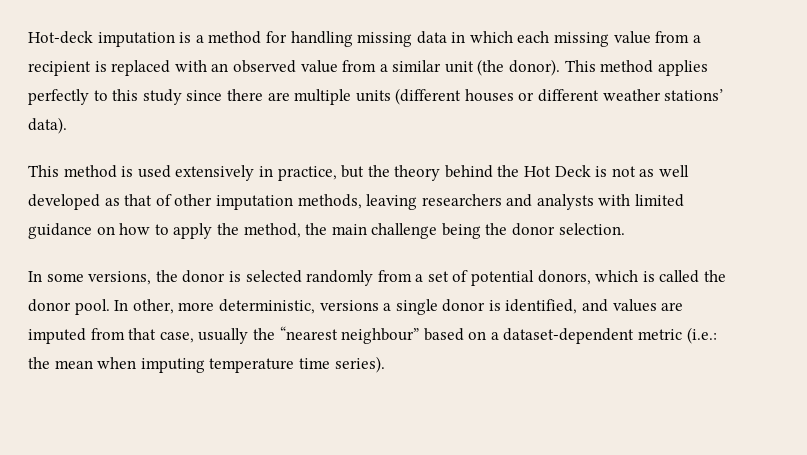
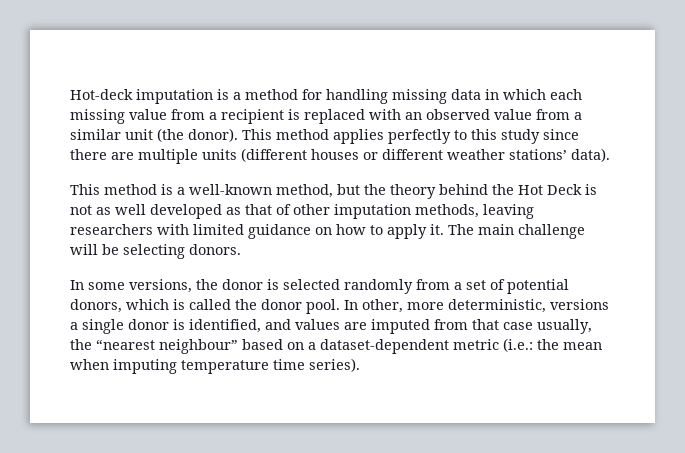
[137,165,337,181] used extensively in practice, -> [177,184,333,198] a well-known method,
[506,194,594,210] and analysts -> (153, 229) none
[216,223,625,239] the method, the main challenge being the donor selection. -> [430,224,585,239] [70,244,241,259] it. The main challenge will be selecting donors.
[159,328,249,344] case, usually -> [503,319,592,334] case usually,

